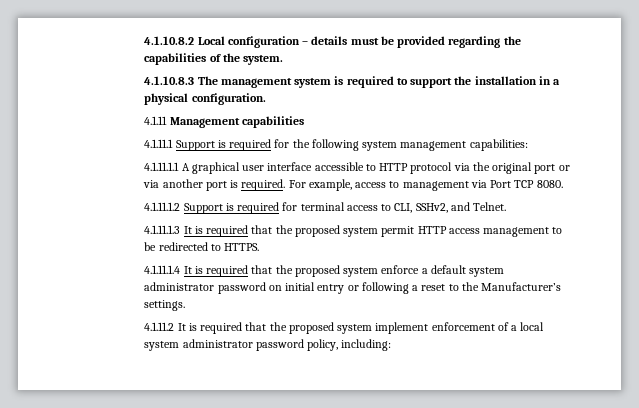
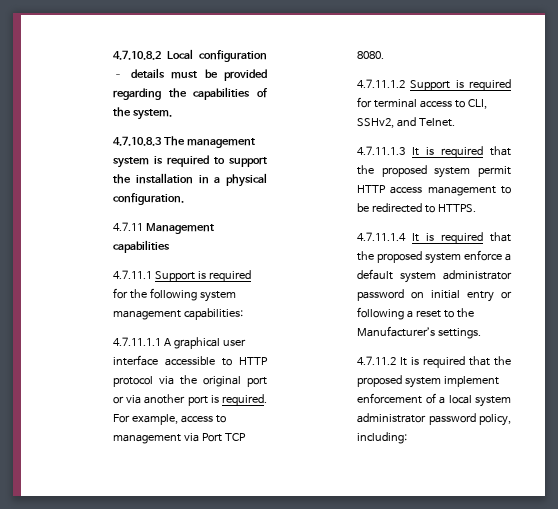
[144,36,195,45] 4.1.10.8.2 -> [113,50,161,60] 4.7.10.8.2
[144,76,195,85] 4.1.10.8.3 -> [113,136,162,146] 4.7.10.8.3
[144,116,168,125] 4.1.11 -> [113,222,143,231] 4.7.11
[144,139,174,148] 4.1.11.1 -> [113,270,152,279] 4.7.11.1
[144,162,180,171] 4.1.11.1.1 -> [113,337,161,346] 4.7.11.1.1
[144,202,181,211] 4.1.11.1.2 -> [357,79,405,88] 4.7.11.1.2
[144,225,181,234] 4.1.11.1.3 -> [357,146,405,155] 4.7.11.1.3
[144,265,181,274] 4.1.11.1.4 -> [357,232,406,241] 4.7.11.1.4
[144,322,175,331] 4.1.11.2 -> [357,356,396,365] 4.7.11.2

